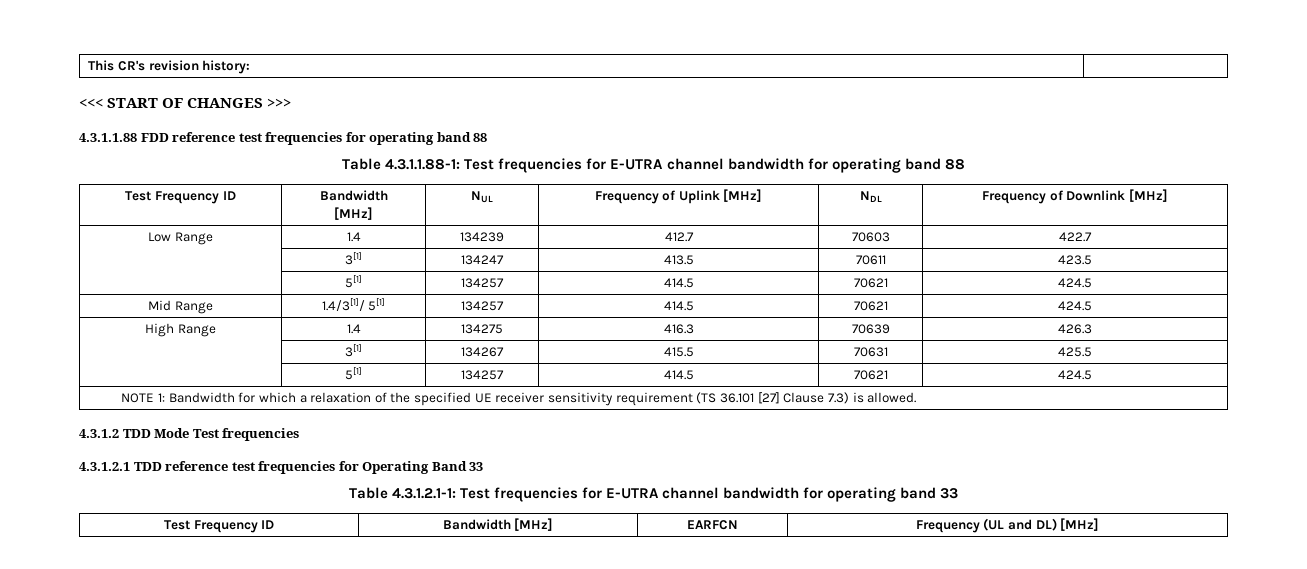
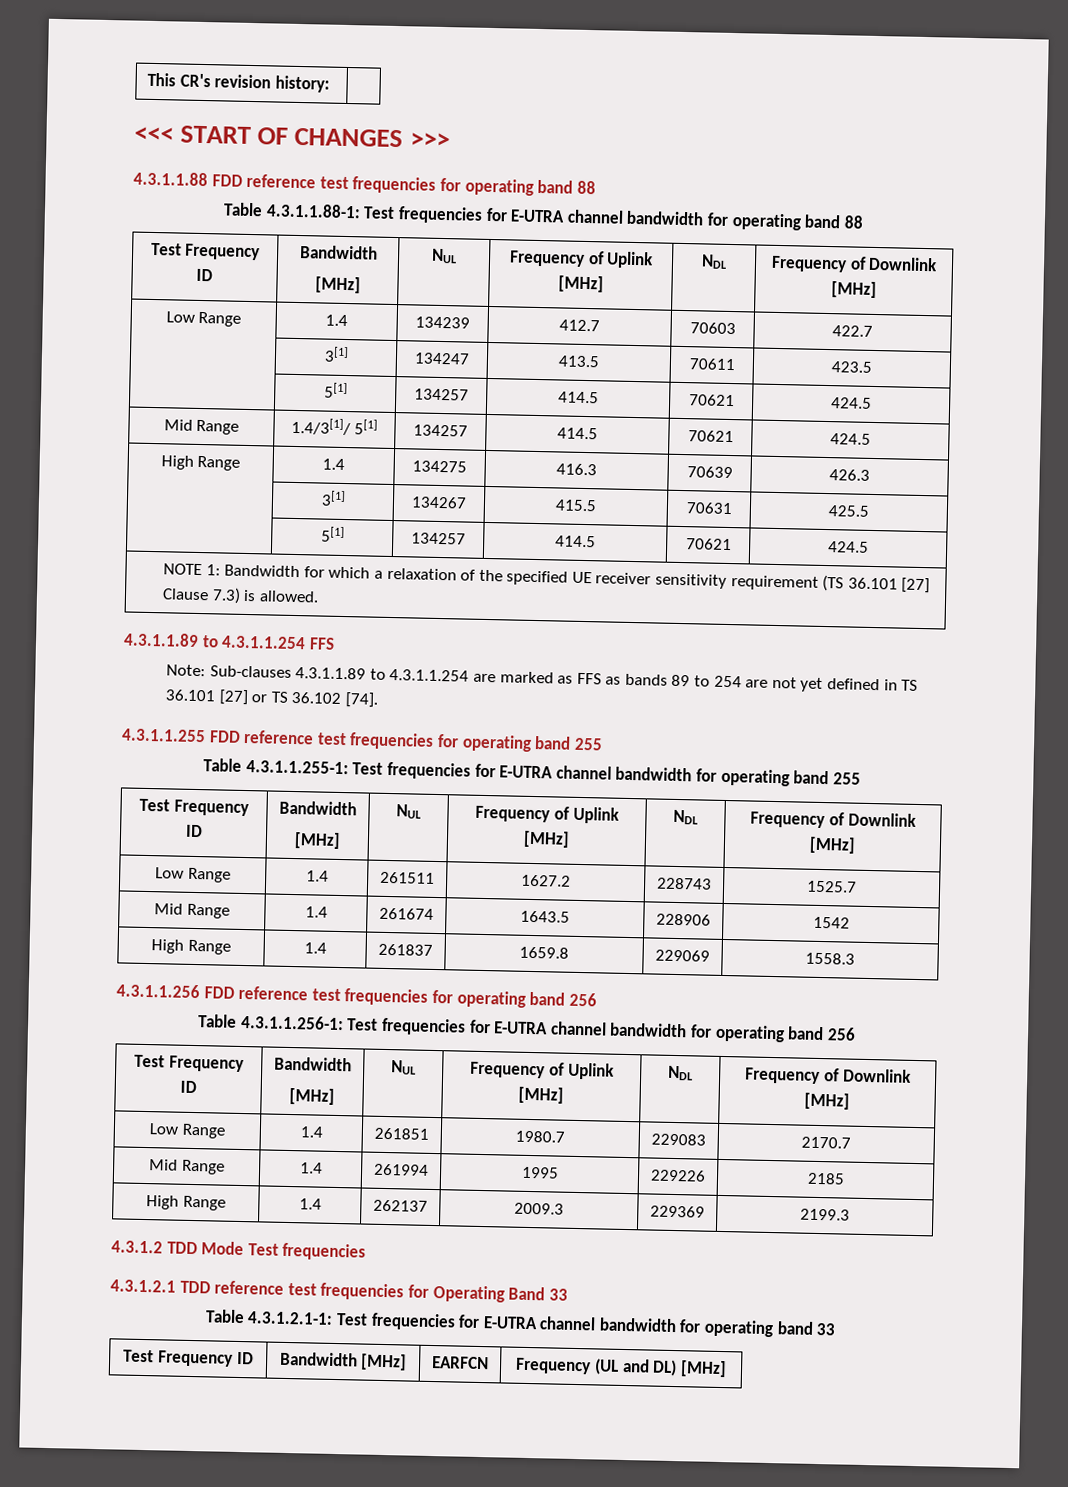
(917, 397) none -> [123,632,335,650] [165,664,919,692] [164,689,379,708] [121,728,603,752] [203,758,861,787] [139,798,249,817] [184,824,203,838] [279,800,357,816] [294,832,341,849] [396,804,421,819] [475,805,620,824] [523,830,570,848] [673,809,698,825] [750,811,917,829] [809,836,856,854] [155,867,231,883] [305,870,329,882] [380,871,435,884] [521,874,571,887] [657,877,712,890] [806,880,857,893] [154,903,230,919] [304,906,328,918] [379,907,434,920] [520,910,570,923] [656,913,711,926] [812,916,850,929] [151,939,231,955] [303,942,327,954] [378,943,433,956] [519,946,569,959] [655,949,710,962] [805,952,855,965] [116,983,597,1008] [198,1014,856,1043] [134,1054,244,1073] [179,1080,197,1094] [274,1056,352,1072] [289,1088,335,1105] [391,1060,416,1075] [470,1061,615,1080] [518,1086,564,1104] [668,1065,693,1081] [745,1067,912,1085] [804,1092,850,1110] [149,1123,226,1139] [299,1126,323,1138] [374,1127,429,1140] [515,1130,565,1143] [651,1133,706,1146] [801,1136,851,1149] [149,1159,225,1175] [299,1162,323,1174] [374,1163,429,1176] [520,1166,559,1179] [650,1169,706,1182] [806,1172,845,1185] [146,1195,226,1211] [298,1198,322,1210] [373,1199,428,1212] [514,1202,564,1215] [650,1205,705,1218] [800,1208,850,1221] // 4.3.1.1.89 to 4.3.1.1.254 FFS // Note: Sub-clauses 4.3.1.1.89 to 4.3.1.1.254 are marked as FFS as bands 89 to 254 are not yet defined in TS 36.101 [27] or TS 36.102 [74]. // 4.3.1.1.255 FDD reference test frequencies for operating band 255 // Table 4.3.1.1.255-1: Test frequencies for E-UTRA channel bandwidth for operating band 255 // Test Frequency ID | Bandwidth // [MHz] | NUL | Frequency of Uplink [MHz] | NDL | Frequency of Downlink [MHz] // Low Range | 1.4 | 261511 | 1627.2 | 228743 | 1525.7 // Mid Range | 1.4 | 261674 | 1643.5 | 228906 | 1542 // High Range | 1.4 | 261837 | 1659.8 | 229069 | 1558.3 // 4.3.1.1.256 FDD reference test frequencies for operating band 256 // Table 4.3.1.1.256-1: Test frequencies for E-UTRA channel bandwidth for operating band 256 // Test Frequency ID | Bandwidth // [MHz] | NUL | Frequency of Uplink [MHz] | NDL | Frequency of Downlink [MHz] // Low Range | 1.4 | 261851 | 1980.7 | 229083 | 2170.7 // Mid Range | 1.4 | 261994 | 1995 | 229226 | 2185 // High Range | 1.4 | 262137 | 2009.3 | 229369 | 2199.3

